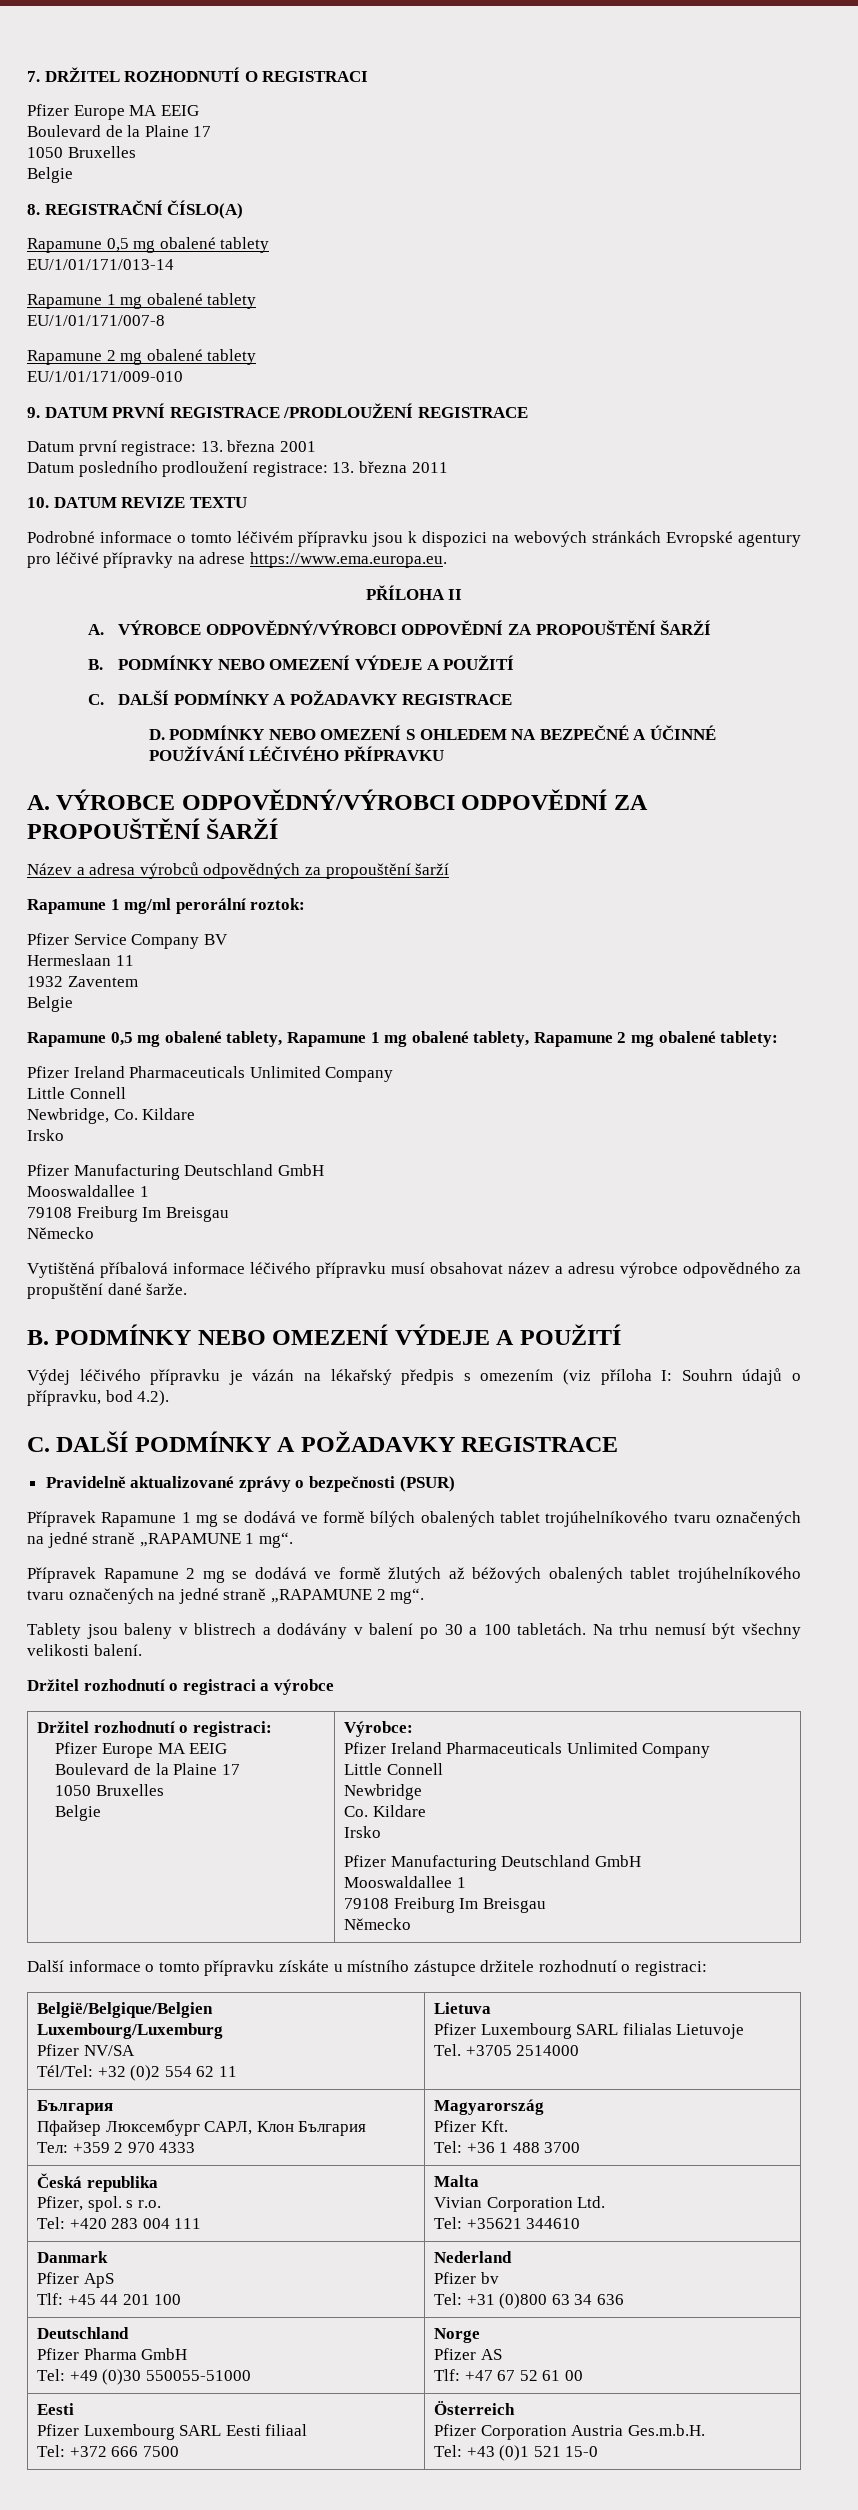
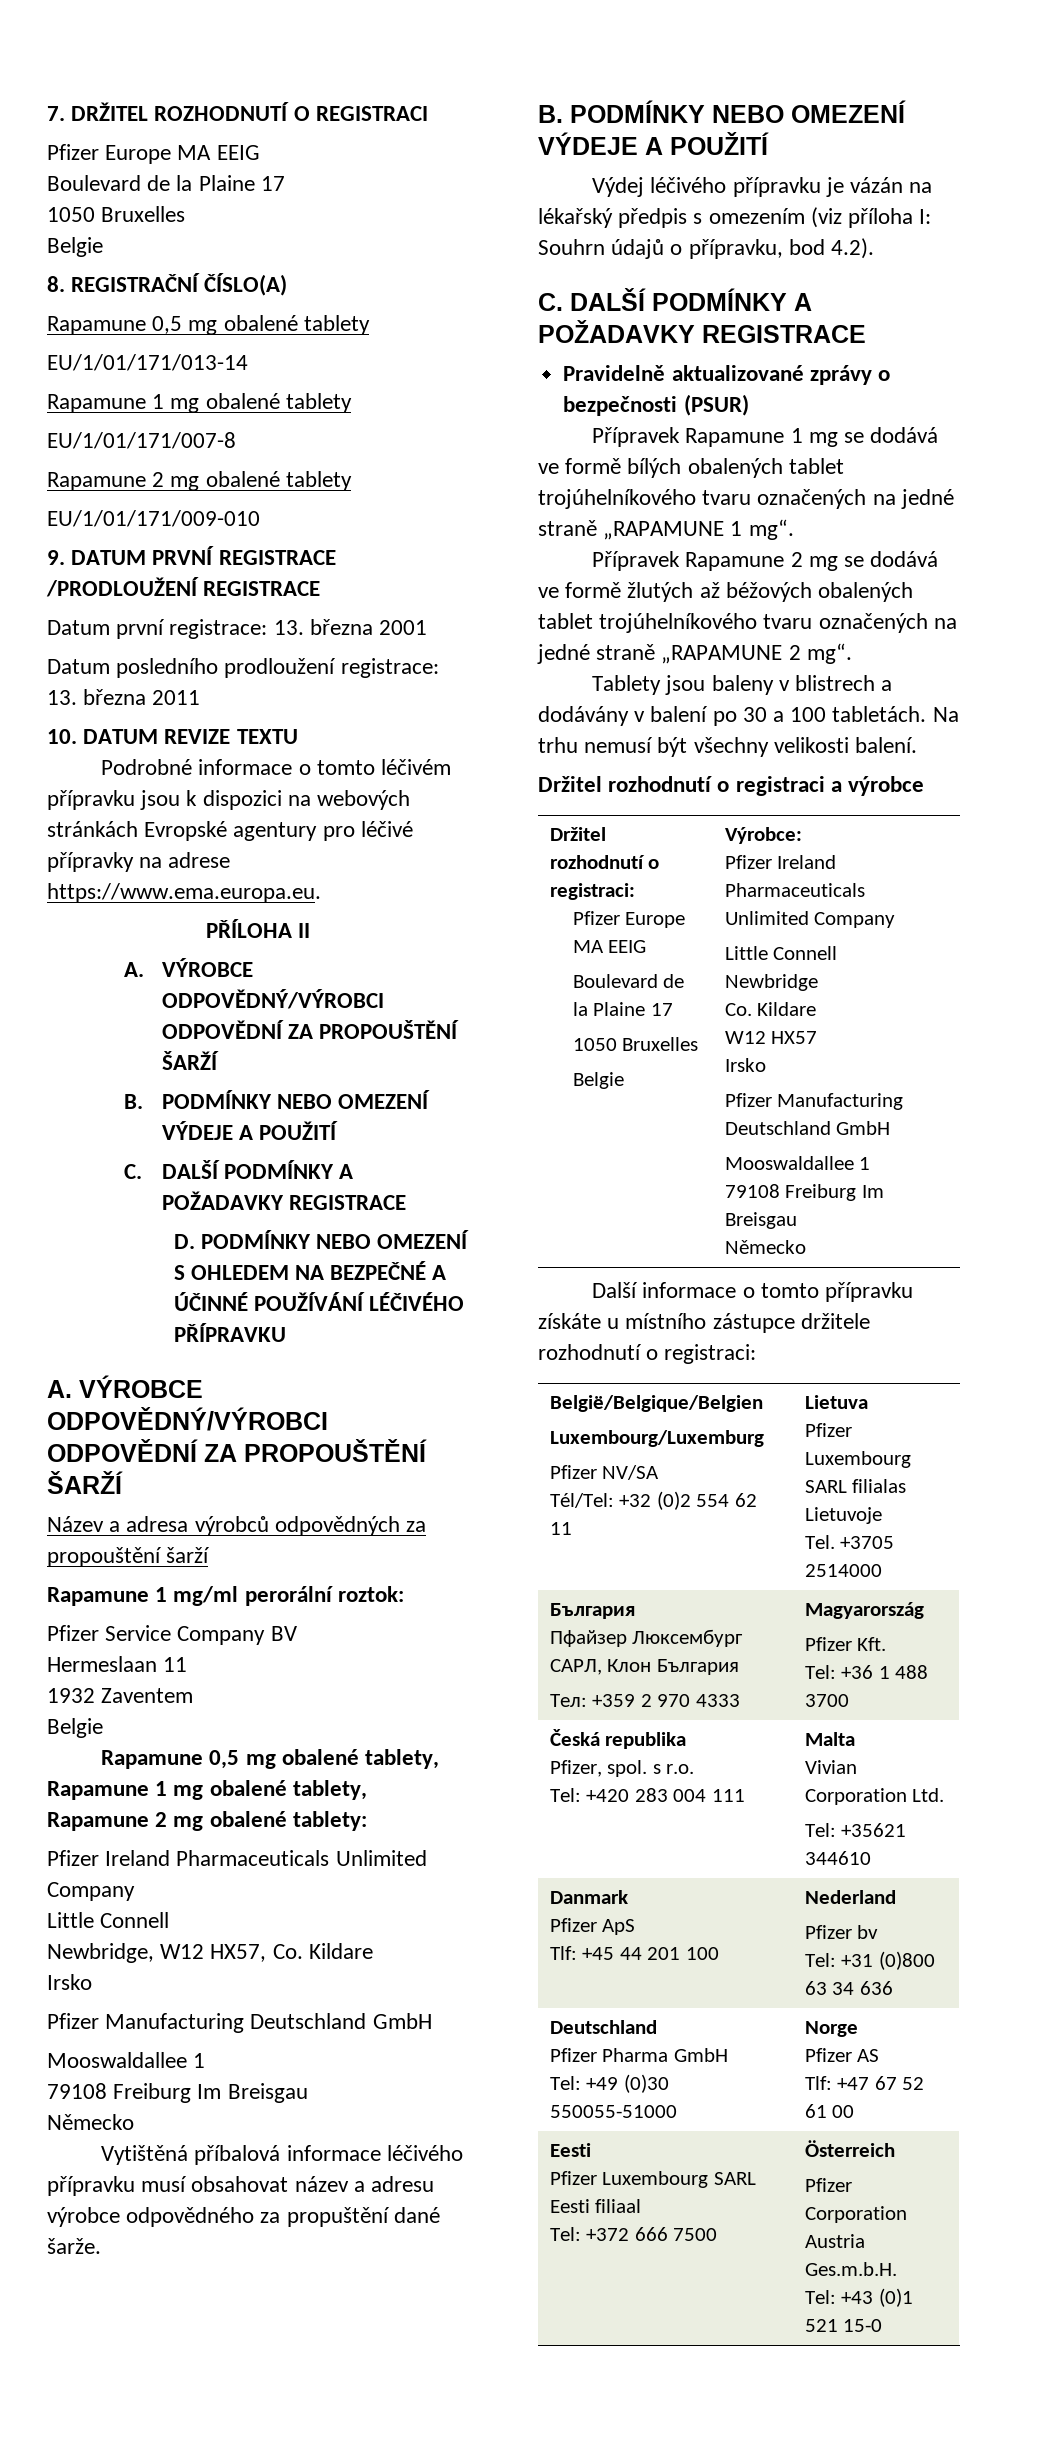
(109, 1116) none -> [160,1944,267,1962] W12 HX57,
(426, 1811) none -> [724,1031,818,1044] // W12 HX57

